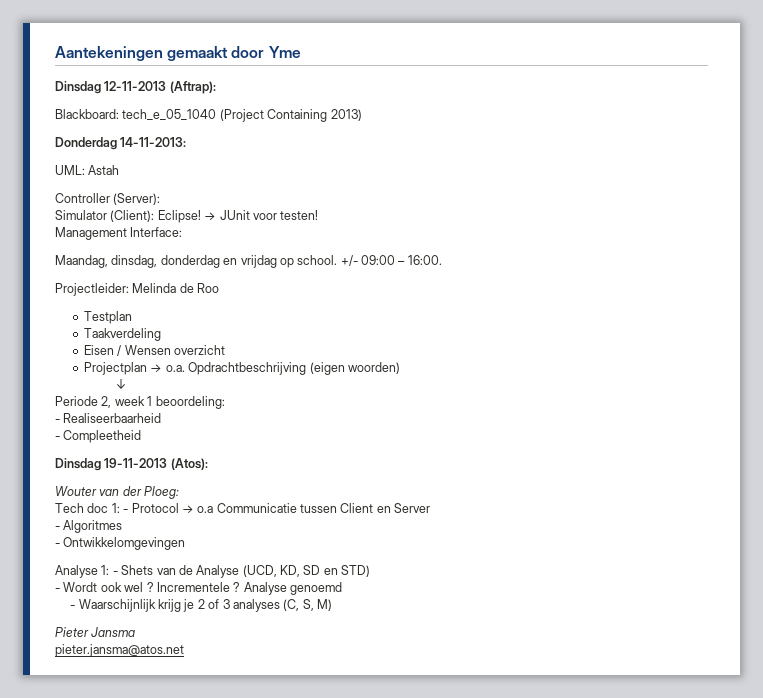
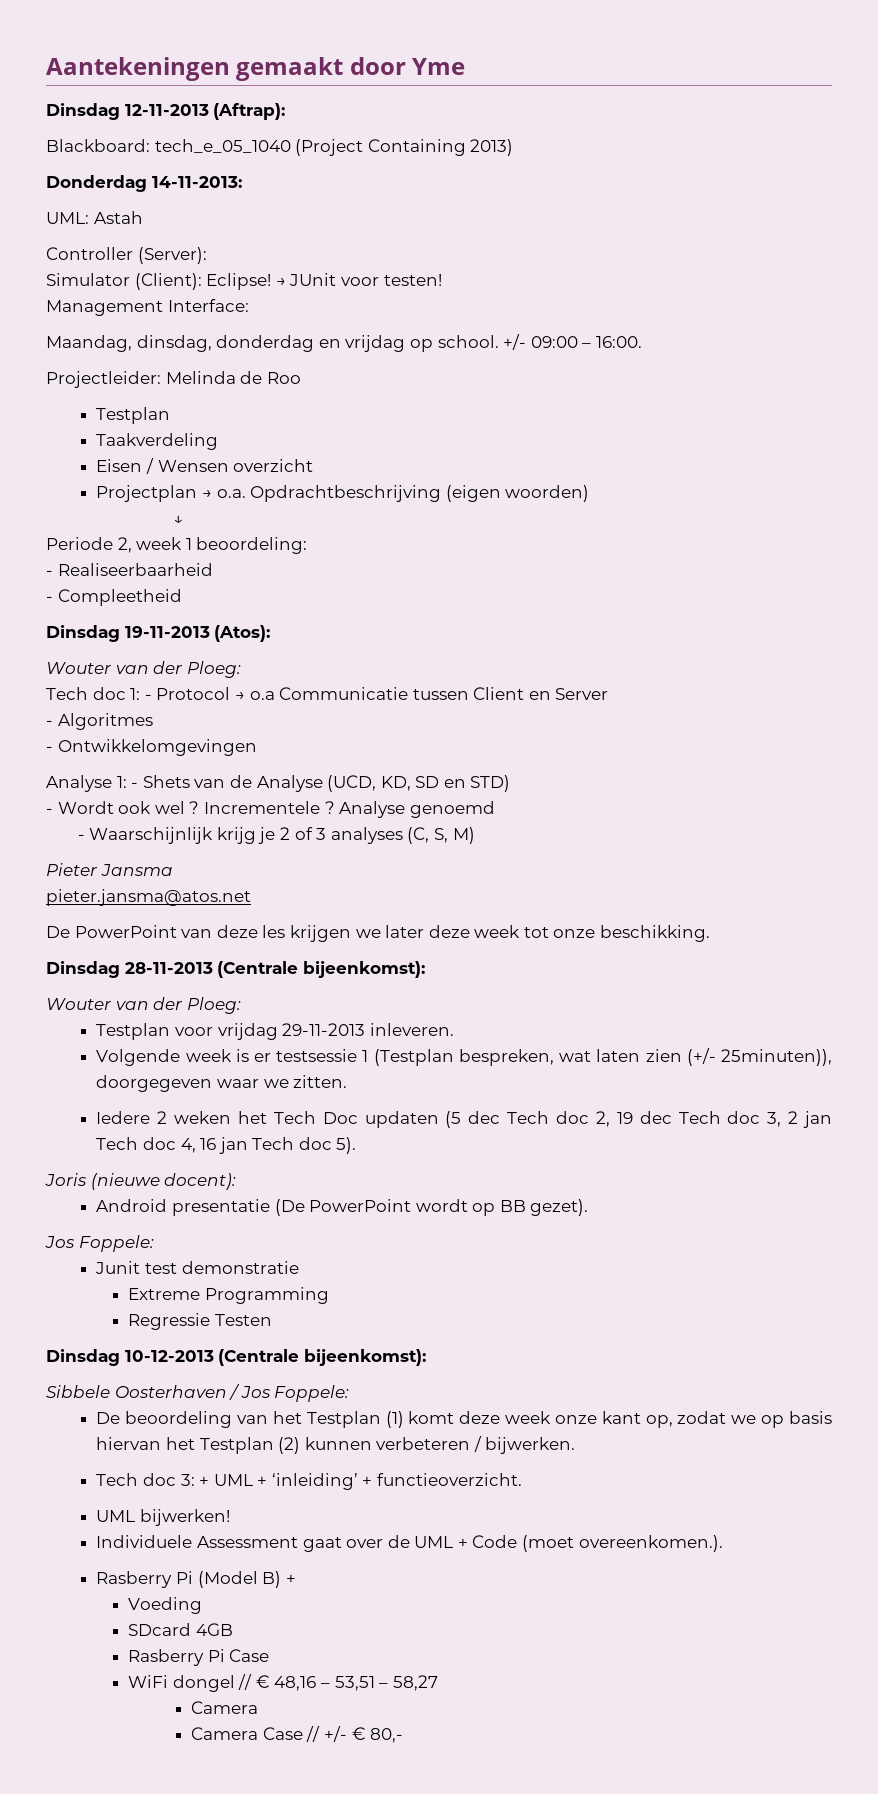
(184, 650) none -> [46,925,711,942] [46,961,425,978] [46,997,241,1014] [96,1023,454,1040] [96,1048,832,1066] [96,1075,348,1092] [96,1111,833,1128] [96,1137,357,1154] [45,1173,237,1190] [96,1199,589,1216] [45,1235,154,1252] [95,1261,299,1274] [127,1287,329,1304] [127,1313,272,1330] [46,1349,426,1366] [46,1384,350,1402] [96,1411,833,1428] [96,1436,576,1454] [96,1473,523,1490] [96,1509,230,1526] [96,1535,723,1552] [96,1571,296,1588] [127,1597,202,1614] [127,1623,233,1636] [127,1649,270,1666] [127,1674,438,1692] [191,1701,259,1714] [191,1726,404,1743] // De PowerPoint van deze les krijgen we later deze week tot onze beschikking. // Dinsdag 28-11-2013 (Centrale bijeenkomst): // Wouter van der Ploeg: // Testplan voor vrijdag 29-11-2013 inleveren. // Volgende week is er testsessie 1 (Testplan bespreken, wat laten zien (+/- 25minuten)), doorgegeven waar we zitten. // Iedere 2 weken het Tech Doc updaten (5 dec Tech doc 2, 19 dec Tech doc 3, 2 jan Tech doc 4, 16 jan Tech doc 5). // Joris (nieuwe docent): // Android presentatie (De PowerPoint wordt op BB gezet). // Jos Foppele: // Junit test demonstratie // Extreme Programming // Regressie Testen // Dinsdag 10-12-2013 (Centrale bijeenkomst): // Sibbele Oosterhaven / Jos Foppele: // De beoordeling van het Testplan (1) komt deze week onze kant op, zodat we op basis hiervan het Testplan (2) kunnen verbeteren / bijwerken. // Tech doc 3: + UML + ‘inleiding’ + functieoverzicht. // UML bijwerken! // Individuele Assessment gaat over de UML + Code (moet overeenkomen.). // Rasberry Pi (Model B) + // Voeding // SDcard 4GB // Rasberry Pi Case // WiFi dongel // € 48,16 – 53,51 – 58,27 // Camera // Camera Case // +/- € 80,-

